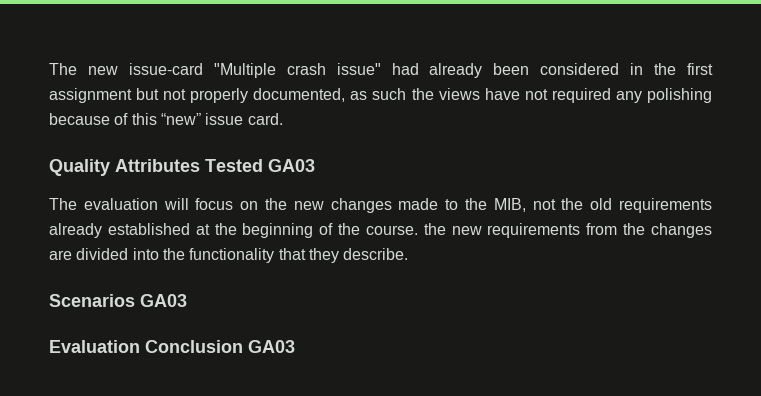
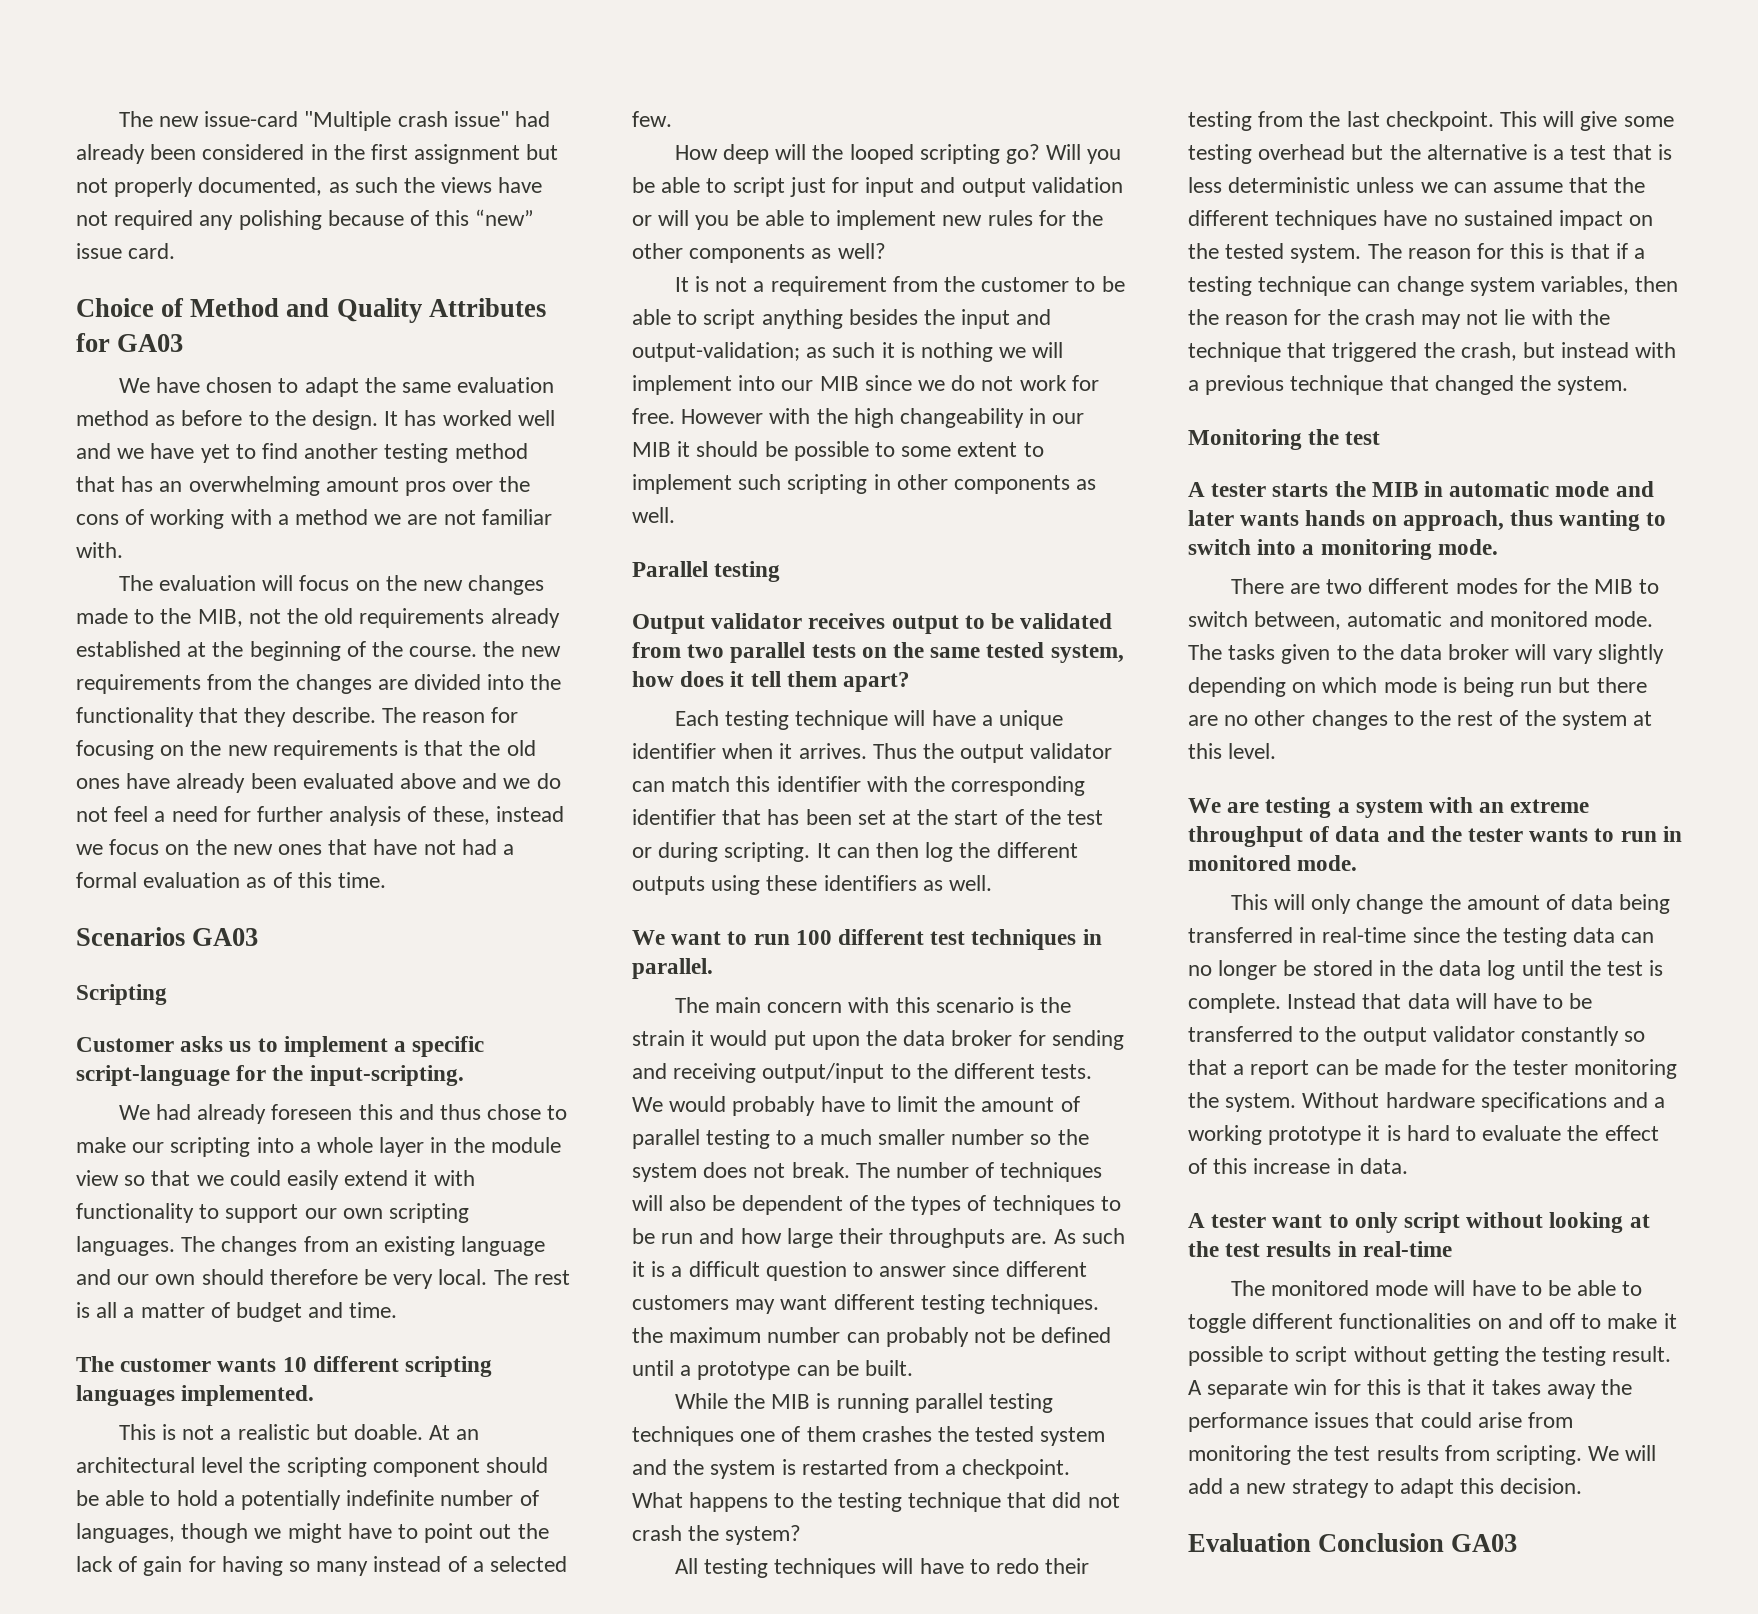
(283, 119) none -> [76,298,330,317] Choice of Method and
[205,159,315,172] Tested GA03 -> [76,333,184,352] [118,377,555,397] [76,410,555,430] [76,443,528,463] [76,476,531,496] [76,509,552,529] [76,542,123,558] for GA03 // We have chosen to adapt the same evaluation method as before to the design. It has worked well and we have yet to find another testing method that has an overwhelming amount pros over the cons of working with a method we are not familiar with.
[49,294,187,307] // Scenarios GA03 -> [381,707,519,723] [76,740,536,760] [76,773,561,793] [76,806,564,826] [76,839,515,855] [76,872,387,888] [76,927,259,946] [76,984,167,1005] [76,1036,485,1057] [76,1065,464,1086] [118,1104,568,1124] [76,1137,561,1157] [76,1170,475,1190] [76,1203,470,1223] [76,1236,546,1256] [76,1269,570,1289] [76,1302,398,1322] [76,1356,493,1377] [76,1385,315,1406] [118,1424,480,1440] [76,1457,549,1477] [76,1490,539,1510] [76,1523,549,1543] [76,1556,568,1576] [632,111,672,127] [674,144,1122,164] [632,177,1123,197] [632,210,1104,230] [632,243,886,263] [674,276,1125,296] [632,309,1052,329] [632,342,1064,362] [632,375,1099,395] [632,408,1085,428] [632,441,1044,461] [632,474,1097,494] [632,507,675,523] [632,561,781,582] [632,613,1113,634] [632,642,1124,663] [632,671,911,692] [674,710,1064,730] [632,743,1113,763] [632,776,1086,796] [632,809,1104,825] [632,842,1078,862] [632,875,993,895] [632,929,1102,950] [632,958,713,979] [674,997,1072,1013] [632,1030,1124,1050] [632,1063,1093,1083] [632,1096,1080,1116] [632,1129,1089,1149] [632,1162,1103,1182] [632,1195,1121,1215] [632,1228,1125,1248] [632,1261,1087,1281] [632,1294,1100,1314] [632,1327,1112,1347] [632,1360,914,1380] [674,1393,1054,1413] [632,1426,1106,1446] [632,1459,1071,1479] [632,1492,1120,1512] [632,1525,802,1545] [674,1558,1090,1578] [1188,111,1674,131] [1188,144,1672,164] [1188,177,1646,193] [1188,210,1654,230] [1188,243,1646,263] [1188,276,1679,296] [1188,309,1610,329] [1188,342,1677,362] [1188,375,1629,395] [1188,429,1381,450] [1188,481,1654,497] [1188,510,1667,531] [1188,539,1498,560] [1230,578,1660,594] [1188,611,1654,630] [1188,644,1664,664] [1188,677,1647,697] [1188,710,1653,730] [1188,743,1277,759] [1188,797,1590,818] [1188,826,1682,847] [1188,855,1358,871] [1230,894,1671,914] [1188,927,1655,947] [1188,960,1664,980] [1188,993,1593,1013] [1188,1026,1646,1046] [1188,1059,1677,1079] [1188,1092,1666,1112] [1188,1125,1659,1145] [1188,1158,1408,1174] [1188,1212,1650,1233] [1188,1241,1452,1257] [1230,1280,1643,1296] [1188,1313,1677,1333] [1188,1346,1672,1366] [1188,1379,1633,1399] [1188,1412,1574,1432] [1188,1445,1657,1465] [1188,1478,1583,1498] The reason for focusing on the new requirements is that the old ones have already been evaluated above and we do not feel a need for further analysis of these, instead we focus on the new ones that have not had a formal evaluation as of this time. // Scenarios GA03 // Scripting // Customer asks us to implement a specific script-language for the input-scripting. // We had already foreseen this and thus chose to make our scripting into a whole layer in the module view so that we could easily extend it with functionality to support our own scripting languages. The changes from an existing language and our own should therefore be very local. The rest is all a matter of budget and time. // The customer wants 10 different scripting languages implemented. // This is not a realistic but doable. At an architectural level the scripting component should be able to hold a potentially indefinite number of languages, though we might have to point out the lack of gain for having so many instead of a selected few. // How deep will the looped scripting go? Will you be able to script just for input and output validation or will you be able to implement new rules for the other components as well? // It is not a requirement from the customer to be able to script anything besides the input and output-validation; as such it is nothing we will implement into our MIB since we do not work for free. However with the high changeability in our MIB it should be possible to some extent to implement such scripting in other components as well. // Parallel testing // Output validator receives output to be validated from two parallel tests on the same tested system, how does it tell them apart? // Each testing technique will have a unique identifier when it arrives. Thus the output validator can match this identifier with the corresponding identifier that has been set at the start of the test or during scripting. It can then log the different outputs using these identifiers as well. // We want to run 100 different test techniques in parallel. // The main concern with this scenario is the strain it would put upon the data broker for sending and receiving output/input to the different tests. We would probably have to limit the amount of parallel testing to a much smaller number so the system does not break. The number of techniques will also be dependent of the types of techniques to be run and how large their throughputs are. As such it is a difficult question to answer since different customers may want different testing techniques. the maximum number can probably not be defined until a prototype can be built. // While the MIB is running parallel testing techniques one of them crashes the tested system and the system is restarted from a checkpoint. What happens to the testing technique that did not crash the system? // All testing techniques will have to redo their testing from the last checkpoint. This will give some testing overhead but the alternative is a test that is less deterministic unless we can assume that the different techniques have no sustained impact on the tested system. The reason for this is that if a testing technique can change system variables, then the reason for the crash may not lie with the technique that triggered the crash, but instead with a previous technique that changed the system. // Monitoring the test // A tester starts the MIB in automatic mode and later wants hands on approach, thus wanting to switch into a monitoring mode. // There are two different modes for the MIB to switch between, automatic and monitored mode. The tasks given to the data broker will vary slightly depending on which mode is being run but there are no other changes to the rest of the system at this level. // We are testing a system with an extreme throughput of data and the tester wants to run in monitored mode. // This will only change the amount of data being transferred in real-time since the testing data can no longer be stored in the data log until the test is complete. Instead that data will have to be transferred to the output validator constantly so that a report can be made for the tester monitoring the system. Without hardware specifications and a working prototype it is hard to evaluate the effect of this increase in data. // A tester want to only script without looking at the test results in real-time // The monitored mode will have to be able to toggle different functionalities on and off to make it possible to script without getting the testing result. A separate win for this is that it takes away the performance issues that could arise from monitoring the test results from scripting. We will add a new strategy to adapt this decision.

